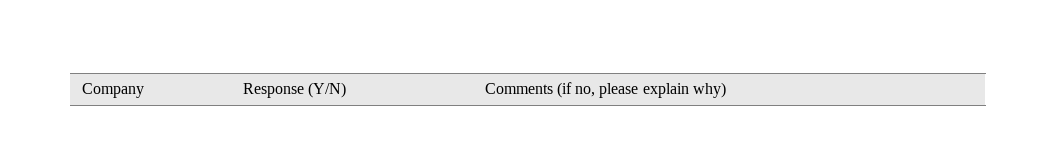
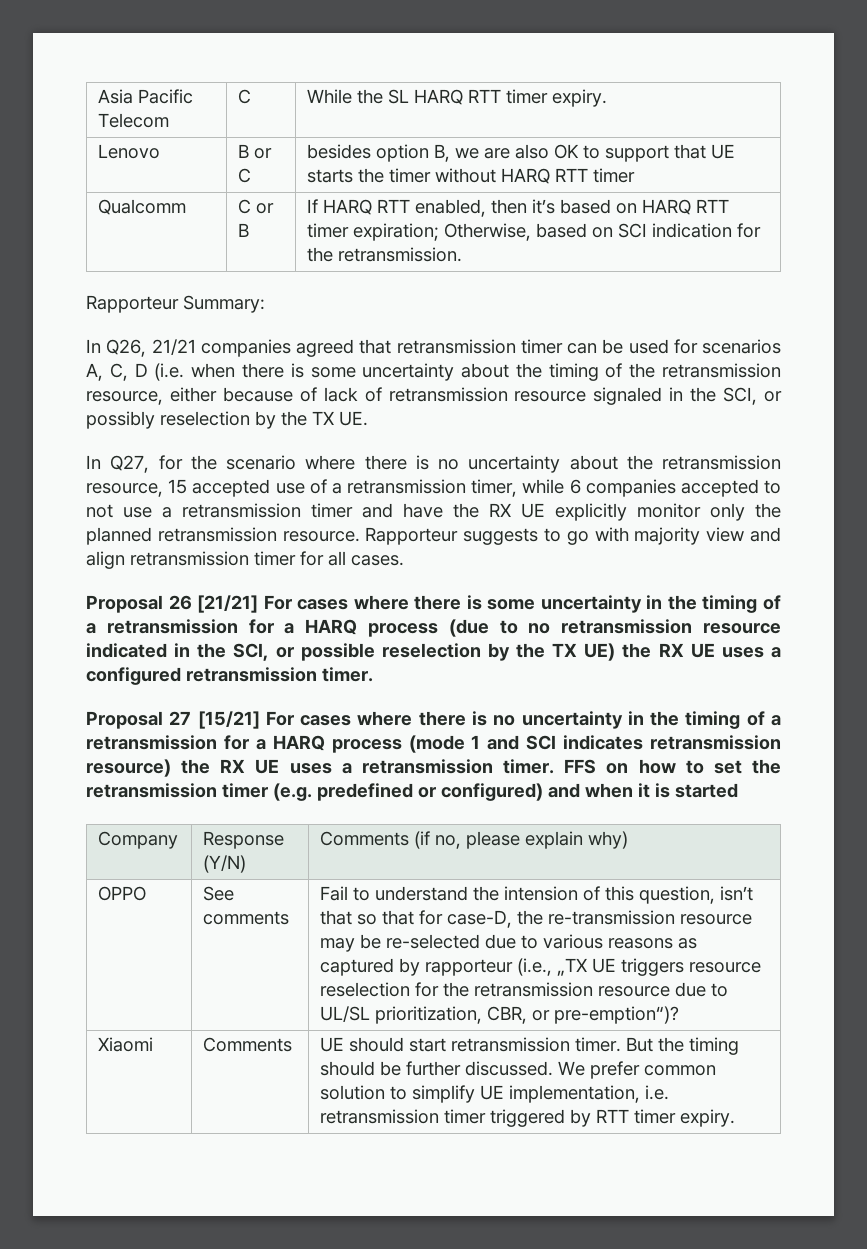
(81, 90) none -> [98,89,194,104] [98,113,170,128] [238,89,252,104] [307,89,608,107] [98,144,161,159] [238,144,273,159] [238,168,252,183] [307,144,736,162] [307,168,636,184] [98,199,187,215] [238,199,275,214] [238,223,250,237] [307,199,730,217] [307,223,762,241] [307,247,463,262] [86,295,265,313] [86,339,781,357] [86,363,782,381] [86,387,782,405] [86,411,368,429] [86,455,781,473] [86,479,781,497] [86,503,781,521] [86,527,781,545] [86,551,404,569] [86,595,782,613] [86,619,781,637] [86,643,781,661] [86,667,373,685] [86,711,782,729] [86,735,781,753] [86,759,782,777] [86,783,738,801] Asia Pacific Telecom | C | While the SL HARQ RTT timer expiry. // Lenovo | B or C | besides option B, we are also OK to support that UE starts the timer without HARQ RTT timer // Qualcomm | C or B | If HARQ RTT enabled, then it’s based on HARQ RTT timer expiration; Otherwise, based on SCI indication for the retransmission. // Rapporteur Summary: // In Q26, 21/21 companies agreed that retransmission timer can be used for scenarios A, C, D (i.e. when there is some uncertainty about the timing of the retransmission resource, either because of lack of retransmission resource signaled in the SCI, or possibly reselection by the TX UE. // In Q27, for the scenario where there is no uncertainty about the retransmission resource, 15 accepted use of a retransmission timer, while 6 companies accepted to not use a retransmission timer and have the RX UE explicitly monitor only the planned retransmission resource. Rapporteur suggests to go with majority view and align retransmission timer for all cases. // Proposal 26 [21/21] For cases where there is some uncertainty in the timing of a retransmission for a HARQ process (due to no retransmission resource indicated in the SCI, or possible reselection by the TX UE) the RX UE uses a configured retransmission timer. // Proposal 27 [15/21] For cases where there is no uncertainty in the timing of a retransmission for a HARQ process (mode 1 and SCI indicates retransmission resource) the RX UE uses a retransmission timer. FFS on how to set the retransmission timer (e.g. predefined or configured) and when it is started //
(727, 90) none -> [98,886,147,901] [203,886,235,901] [203,911,290,925] [320,886,754,904] [320,910,753,928] [320,934,698,952] [320,958,762,976] [320,982,729,997] [320,1006,680,1024] [98,1037,154,1052] [203,1037,293,1052] [320,1037,740,1055] [320,1061,717,1079] [320,1085,670,1103] [320,1109,736,1127] // OPPO | See comments | Fail to understand the intension of this question, isn’t that so that for case-D, the re-transmission resource may be re-selected due to various reasons as captured by rapporteur (i.e., „TX UE triggers resource reselection for the retransmission resource due to UL/SL prioritization, CBR, or pre-emption“)? // Xiaomi | Comments | UE should start retransmission timer. But the timing should be further discussed. We prefer common solution to simplify UE implementation, i.e. retransmission timer triggered by RTT timer expiry.

